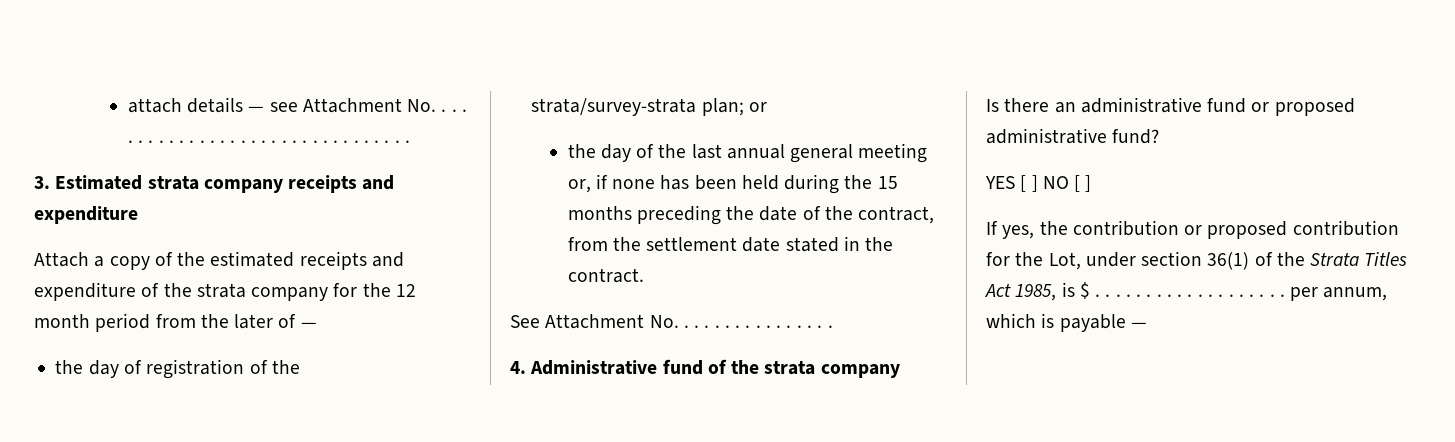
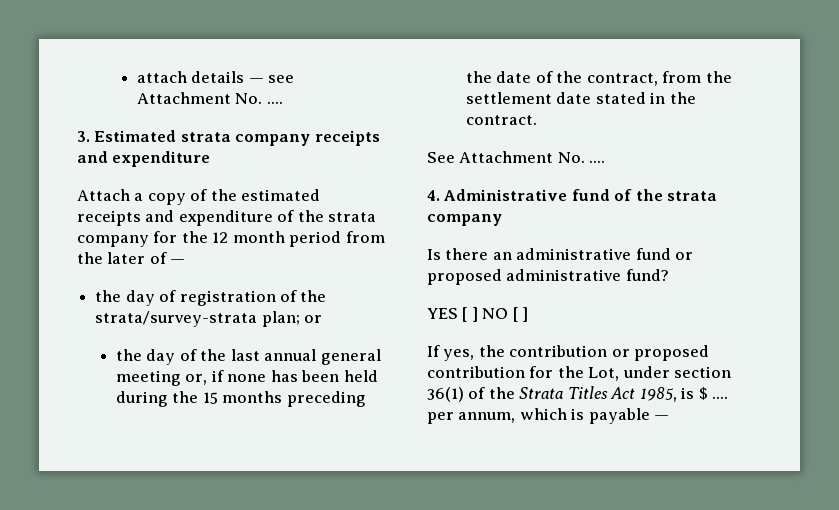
[441,109,467,112] [127,140,410,143] . . . . . . . . . . . . . . . . . . . . . . . . . . . . . . . -> [266,101,283,104] ....
[683,325,833,328] . . . . . . . . . . . . . . . -> [589,160,606,163] ....
[1095,294,1285,297] . . . . . . . . . . . . . . . . . . . -> [712,396,729,399] ....

